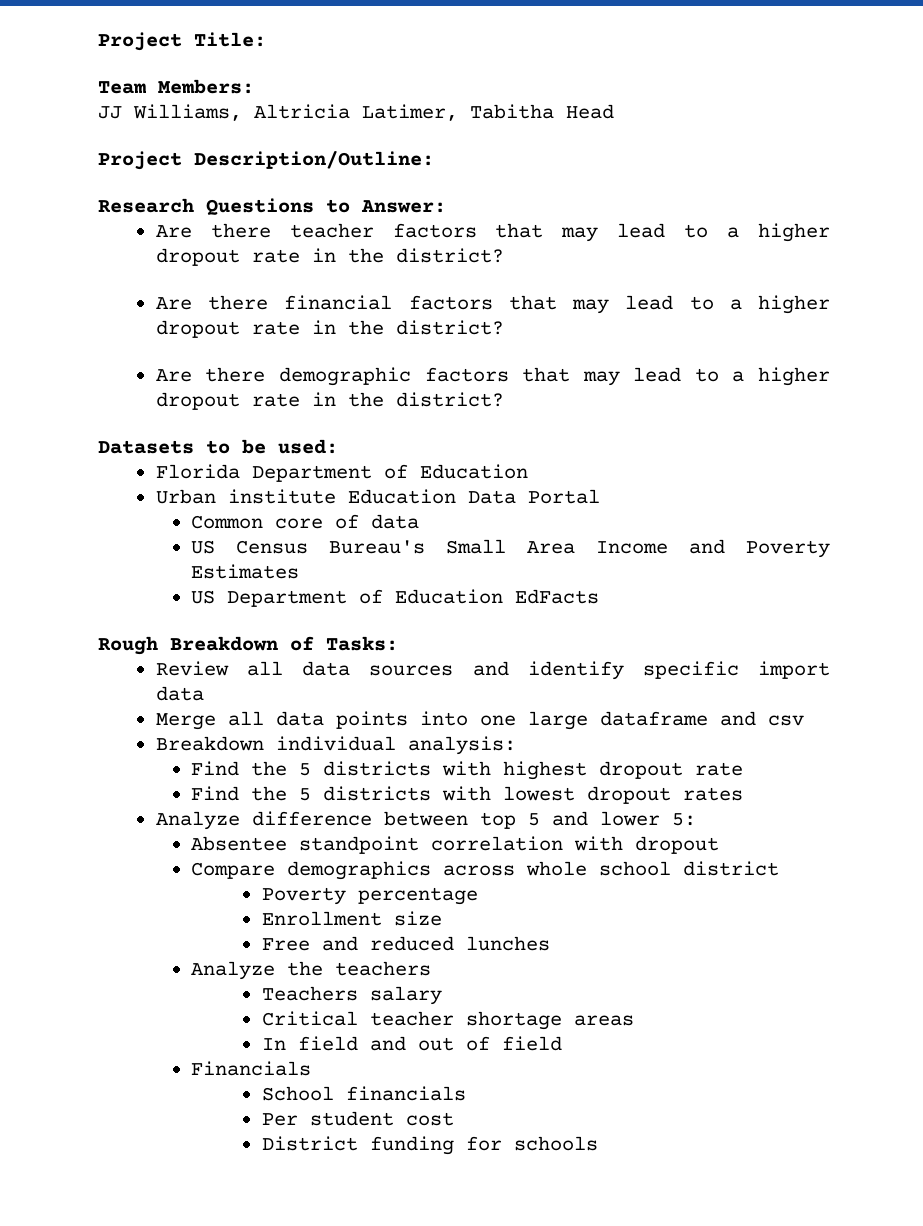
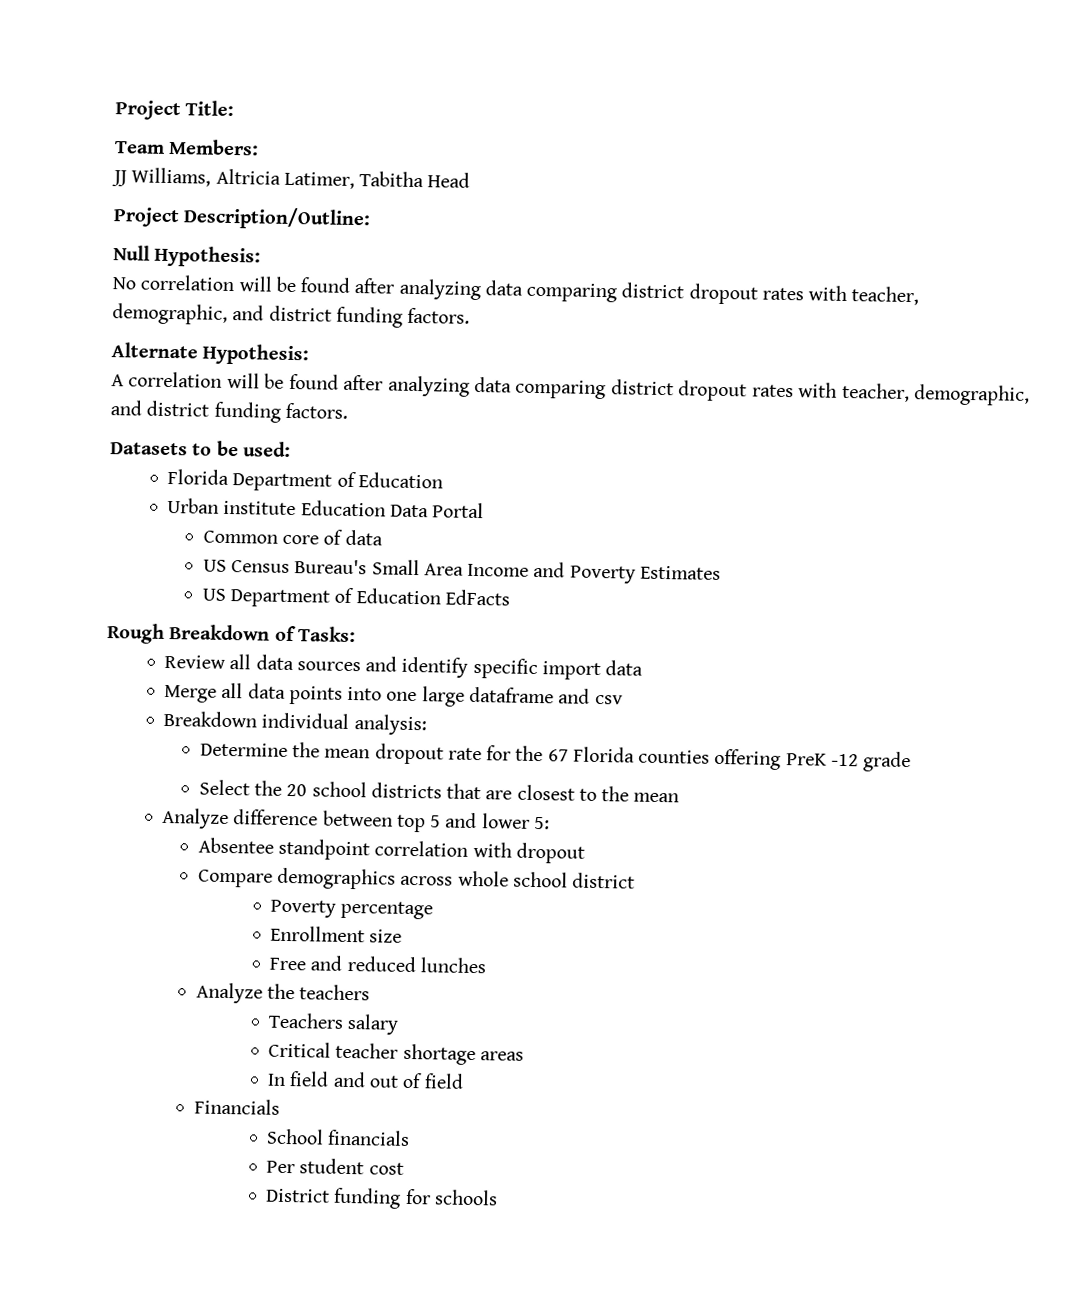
[98,198,446,215] [155,223,830,242] [155,248,504,266] [155,295,831,314] [155,320,504,338] [155,367,830,386] [155,392,504,410] Research Questions to Answer: // Are there teacher factors that may lead to a higher dropout rate in the district? // Are there financial factors that may lead to a higher dropout rate in the district? // Are there demographic factors that may lead to a higher dropout rate in the district? -> [113,245,262,268] [112,274,920,306] [112,303,471,328] [111,342,310,366] [111,371,1031,406] [110,400,348,423] Null Hypothesis: // No correlation will be found after analyzing data comparing district dropout rates with teacher, demographic, and district funding factors. // Alternate Hypothesis: // A correlation will be found after analyzing data comparing district dropout rates with teacher, demographic, and district funding factors.
[191,761,744,780] [191,786,744,804] Find the 5 districts with highest dropout rate // Find the 5 districts with lowest dropout rates -> [199,742,912,773] [198,779,680,803] Determine the mean dropout rate for the 67 Florida counties offering PreK -12 grade // Select the 20 school districts that are closest to the mean

